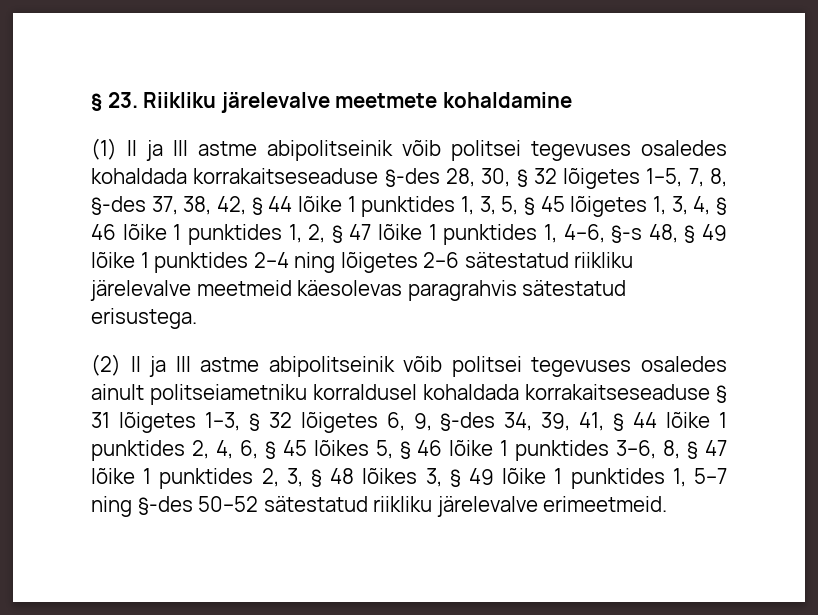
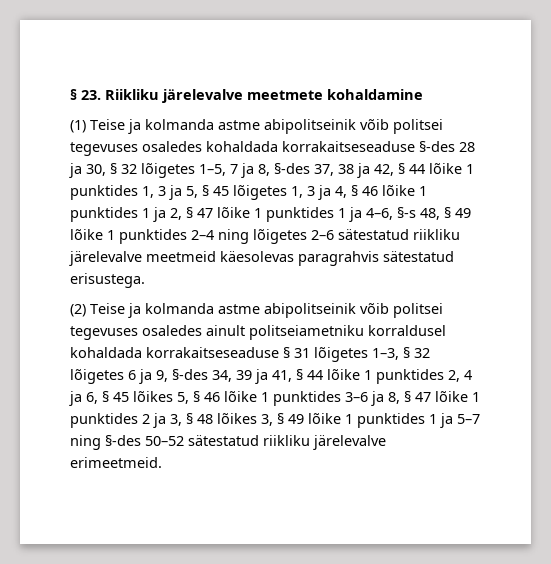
[127,140,189,161] II ja III -> [90,119,214,134] Teise ja kolmanda
[445,168,475,187] 28, -> [459,142,475,152] [69,163,82,178] 28 ja
[688,168,704,187] 7, -> [230,163,254,178] 7 ja
[183,196,212,215] 38, -> [338,163,370,178] 38 ja
[479,196,496,215] 3, -> [158,185,182,200] 3 ja
[671,196,688,215] 3, -> [307,185,331,200] 3 ja
[288,224,302,243] 1, -> [142,207,166,222] 1 ja
[543,224,557,243] 1, -> [338,207,362,222] 1 ja
[130,356,191,377] II ja III -> [90,303,214,318] Teise ja kolmanda
[386,412,405,431] 6, -> [128,369,152,384] 6 ja
[541,412,571,431] 39, -> [236,369,268,384] 39 ja
[215,440,233,459] 4, -> [464,370,472,380] [69,391,82,406] 4 ja
[616,440,657,459] 3–6, -> [345,391,384,406] 3–6 ja
[261,468,279,487] 2, -> [142,413,166,428] 2 ja
[672,468,686,487] 1, -> [429,413,453,428] 1 ja

